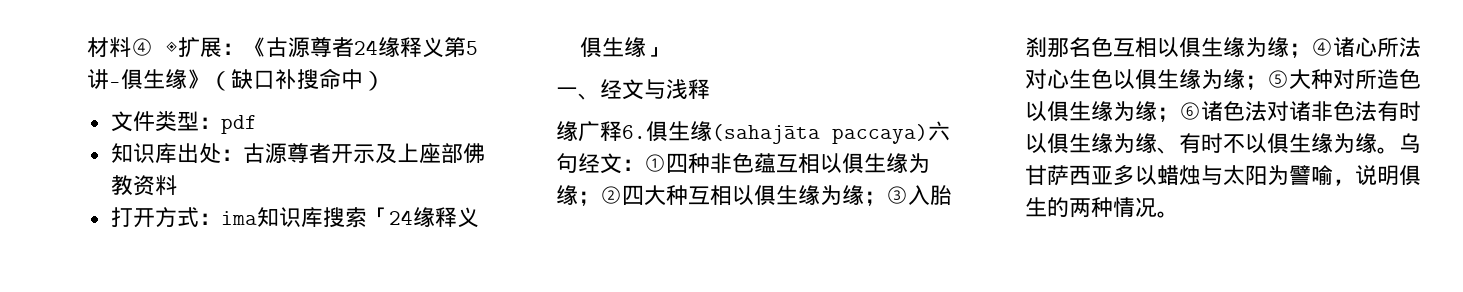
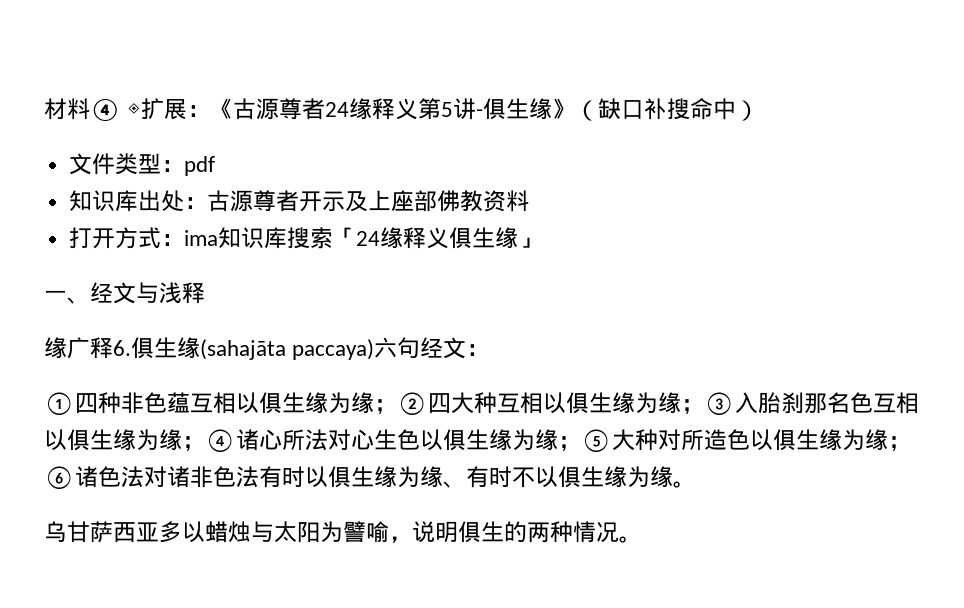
(644, 165) none -> (490, 350) //
(1399, 150) none -> (696, 484) //

